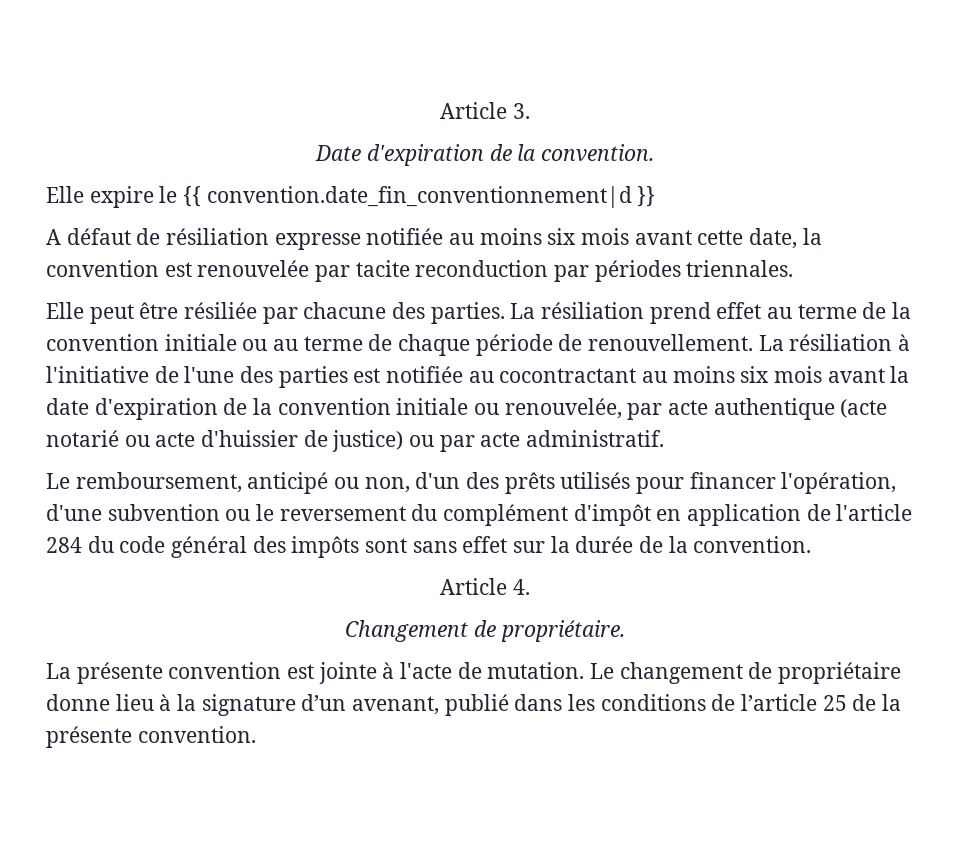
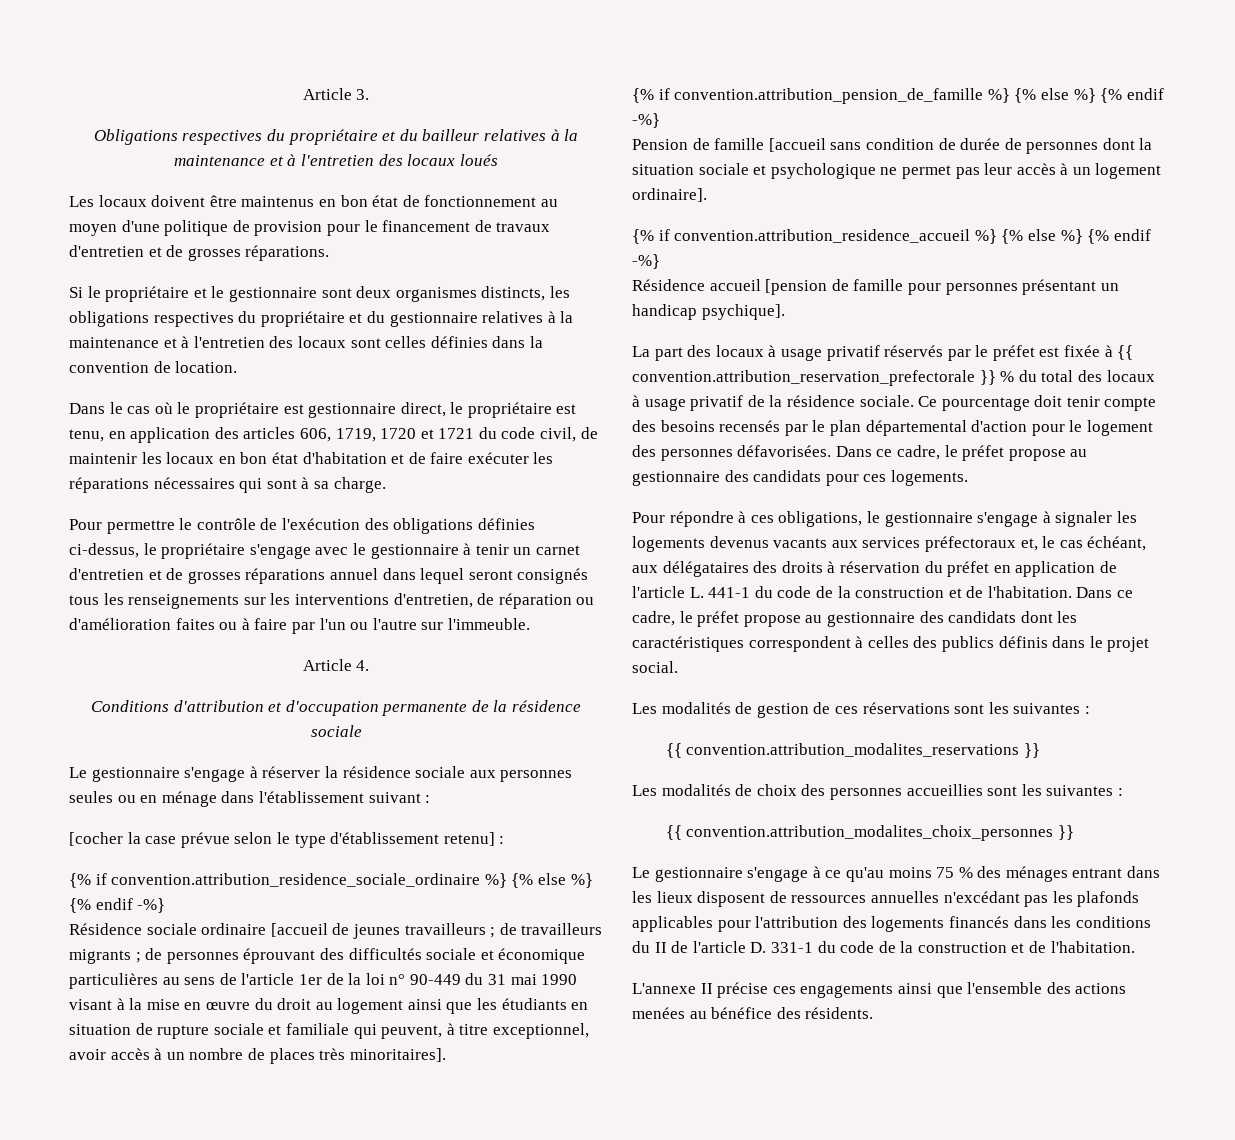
[315,144,654,166] [46,186,656,208] [46,228,822,250] [46,260,794,282] [46,302,912,324] [46,334,911,356] [46,366,910,388] [46,398,888,420] [46,430,665,452] [46,472,897,494] [46,504,913,526] [46,536,812,558] [440,578,530,595] [345,620,625,642] [46,662,902,684] [46,694,902,716] [46,726,256,748] Date d'expiration de la convention. // Elle expire le {{ convention.date_fin_conventionnement|d }} // A défaut de résiliation expresse notifiée au moins six mois avant cette date, la convention est renouvelée par tacite reconduction par périodes triennales. // Elle peut être résiliée par chacune des parties. La résiliation prend effet au terme de la convention initiale ou au terme de chaque période de renouvellement. La résiliation à l'initiative de l'une des parties est notifiée au cocontractant au moins six mois avant la date d'expiration de la convention initiale ou renouvelée, par acte authentique (acte notarié ou acte d'huissier de justice) ou par acte administratif. // Le remboursement, anticipé ou non, d'un des prêts utilisés pour financer l'opération, d'une subvention ou le reversement du complément d'impôt en application de l'article 284 du code général des impôts sont sans effet sur la durée de la convention. // Article 4. // Changement de propriétaire. // La présente convention est jointe à l'acte de mutation. Le changement de propriétaire donne lieu à la signature d’un avenant, publié dans les conditions de l’article 25 de la présente convention. -> [93,129,579,145] [174,154,498,166] [69,195,558,207] [69,220,551,236] [69,245,330,261] [69,286,570,302] [69,311,574,327] [69,336,543,348] [69,361,238,373] [69,402,577,418] [69,427,598,443] [69,452,554,464] [69,477,386,493] [69,518,535,534] [69,543,580,559] [69,568,589,584] [69,593,595,609] [69,618,530,634] [302,659,370,671] [90,700,582,716] [310,725,362,737] [69,766,573,782] [69,791,431,807] [69,832,505,848] [69,873,593,888] [69,898,166,913] [69,923,603,939] [69,948,586,964] [69,973,578,989] [69,998,589,1014] [69,1023,589,1039] [69,1048,446,1064] [632,88,1164,104] [632,113,660,128] [632,138,1153,154] [632,163,1162,179] [632,188,707,202] [632,229,1151,244] [632,254,660,269] [632,279,1119,295] [632,304,785,320] [632,345,1134,361] [632,370,1155,386] [632,395,1157,411] [632,420,1153,436] [632,445,1088,461] [632,470,968,486] [632,511,1137,527] [632,536,1147,552] [632,561,1117,577] [632,586,1134,598] [632,611,1078,627] [632,636,1150,652] [632,661,678,673] [632,702,1090,718] [665,743,1041,758] [632,784,1123,800] [665,825,1075,841] [632,866,1161,882] [632,891,1140,907] [632,916,1151,932] [632,941,1135,953] [632,982,1127,998] [632,1007,874,1019] Obligations respectives du propriétaire et du bailleur relatives à la maintenance et à l'entretien des locaux loués // Les locaux doivent être maintenus en bon état de fonctionnement au moyen d'une politique de provision pour le financement de travaux d'entretien et de grosses réparations. // Si le propriétaire et le gestionnaire sont deux organismes distincts, les obligations respectives du propriétaire et du gestionnaire relatives à la maintenance et à l'entretien des locaux sont celles définies dans la convention de location. // Dans le cas où le propriétaire est gestionnaire direct, le propriétaire est tenu, en application des articles 606, 1719, 1720 et 1721 du code civil, de maintenir les locaux en bon état d'habitation et de faire exécuter les réparations nécessaires qui sont à sa charge. // Pour permettre le contrôle de l'exécution des obligations définies ci-dessus, le propriétaire s'engage avec le gestionnaire à tenir un carnet d'entretien et de grosses réparations annuel dans lequel seront consignés tous les renseignements sur les interventions d'entretien, de réparation ou d'amélioration faites ou à faire par l'un ou l'autre sur l'immeuble. // Article 4. // Conditions d'attribution et d'occupation permanente de la résidence sociale // Le gestionnaire s'engage à réserver la résidence sociale aux personnes seules ou en ménage dans l'établissement suivant : // [cocher la case prévue selon le type d'établissement retenu] : // {% if convention.attribution_residence_sociale_ordinaire %} {% else %} {% endif -%} // Résidence sociale ordinaire [accueil de jeunes travailleurs ; de travailleurs migrants ; de personnes éprouvant des difficultés sociale et économique particulières au sens de l'article 1er de la loi n° 90-449 du 31 mai 1990 visant à la mise en œuvre du droit au logement ainsi que les étudiants en situation de rupture sociale et familiale qui peuvent, à titre exceptionnel, avoir accès à un nombre de places très minoritaires]. // {% if convention.attribution_pension_de_famille %} {% else %} {% endif -%} // Pension de famille [accueil sans condition de durée de personnes dont la situation sociale et psychologique ne permet pas leur accès à un logement ordinaire]. // {% if convention.attribution_residence_accueil %} {% else %} {% endif -%} // Résidence accueil [pension de famille pour personnes présentant un handicap psychique]. // La part des locaux à usage privatif réservés par le préfet est fixée à {{ convention.attribution_reservation_prefectorale }} % du total des locaux à usage privatif de la résidence sociale. Ce pourcentage doit tenir compte des besoins recensés par le plan départemental d'action pour le logement des personnes défavorisées. Dans ce cadre, le préfet propose au gestionnaire des candidats pour ces logements. // Pour répondre à ces obligations, le gestionnaire s'engage à signaler les logements devenus vacants aux services préfectoraux et, le cas échéant, aux délégataires des droits à réservation du préfet en application de l'article L. 441-1 du code de la construction et de l'habitation. Dans ce cadre, le préfet propose au gestionnaire des candidats dont les caractéristiques correspondent à celles des publics définis dans le projet social. // Les modalités de gestion de ces réservations sont les suivantes : // {{ convention.attribution_modalites_reservations }} // Les modalités de choix des personnes accueillies sont les suivantes : // {{ convention.attribution_modalites_choix_personnes }} // Le gestionnaire s'engage à ce qu'au moins 75 % des ménages entrant dans les lieux disposent de ressources annuelles n'excédant pas les plafonds applicables pour l'attribution des logements financés dans les conditions du II de l'article D. 331-1 du code de la construction et de l'habitation. // L'annexe II précise ces engagements ainsi que l'ensemble des actions menées au bénéfice des résidents.

